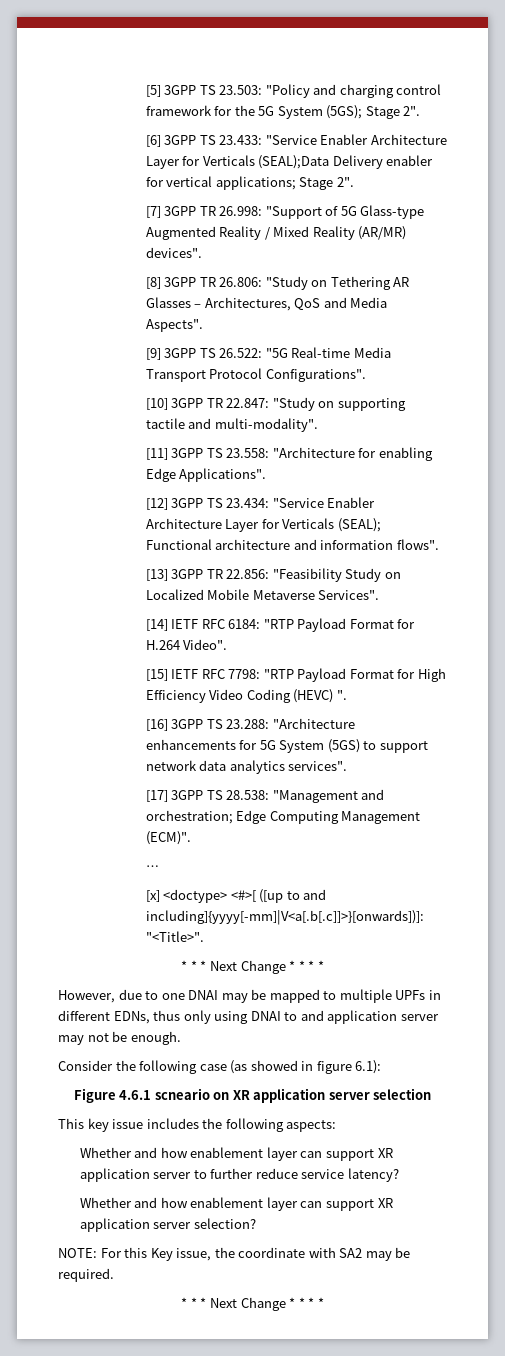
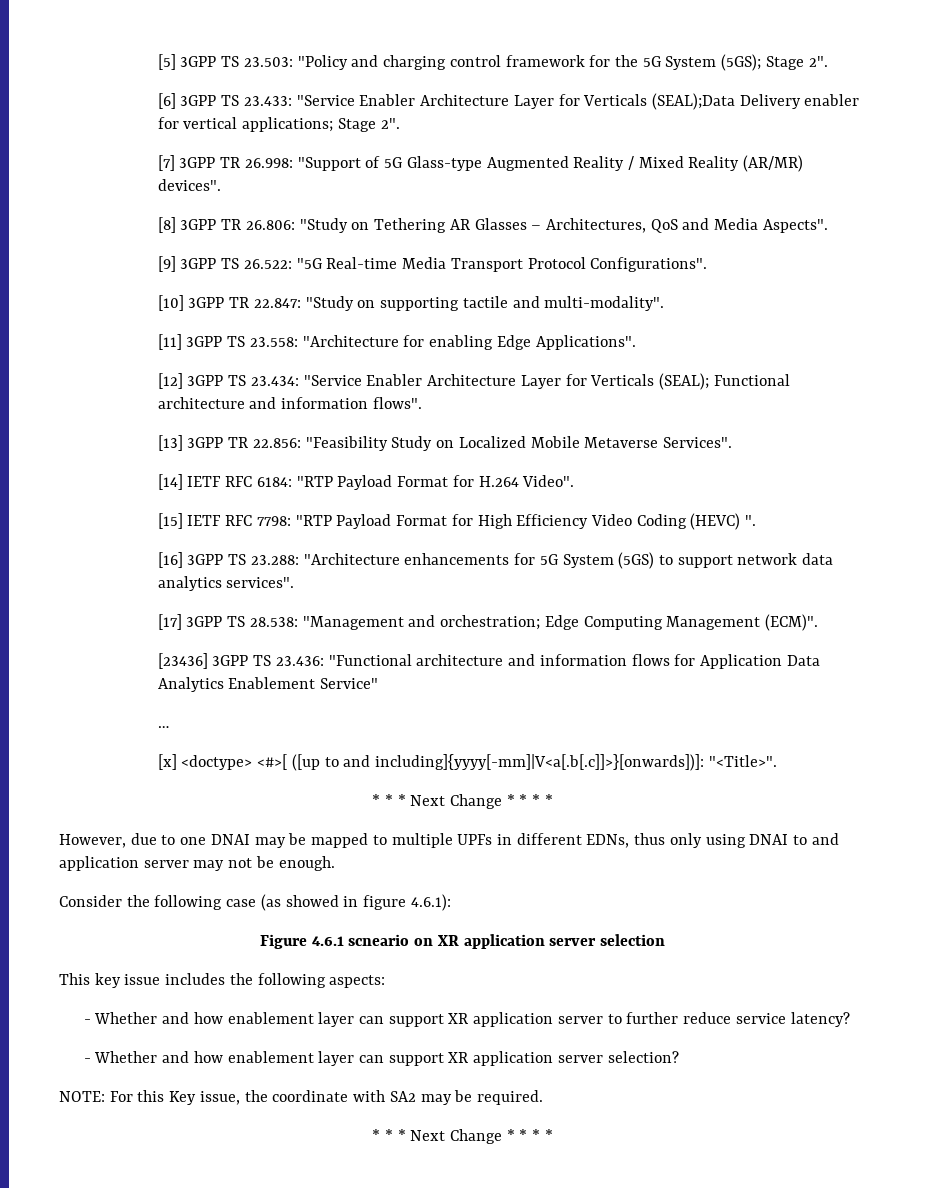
(191, 838) none -> [157,653,820,669] [157,677,379,692] // [23436] 3GPP TS 23.436: "Functional architecture and information flows for Application Data Analytics Enablement Service"
[355,1060,382,1074] 6.1): -> [410,894,451,911] 4.6.1):
(337, 1126) none -> [83,1019,91,1024] -
(399, 1175) none -> [83,1058,91,1063] -

